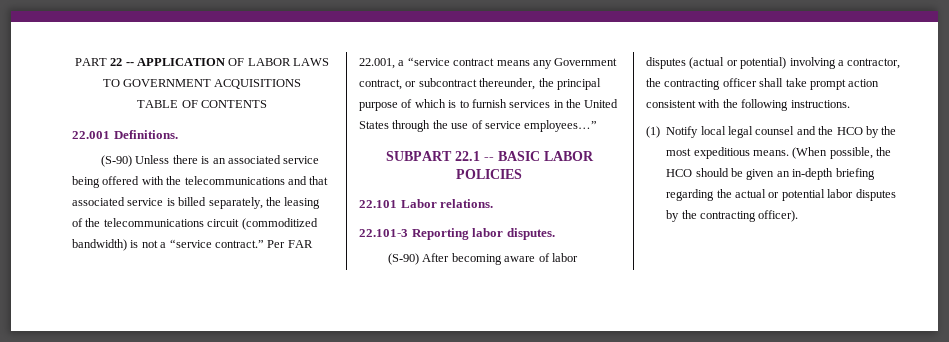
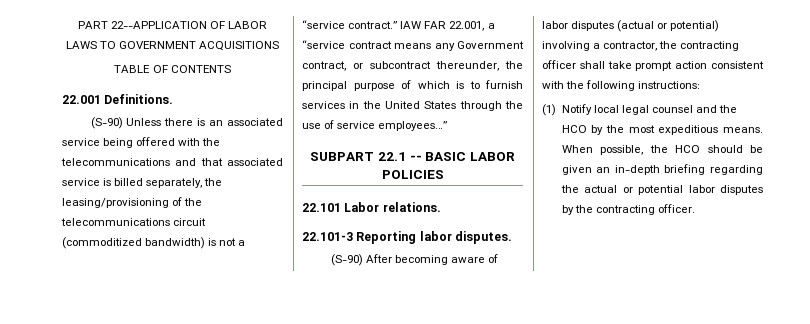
[110,58,225,66] 22 -- APPLICATION -> [110,21,207,29] 22--APPLICATION
[284,197,321,209] leasing -> [62,198,169,208] leasing/provisioning
[267,240,286,248] Per -> [400,21,422,29] IAW
[790,100,850,108] instructions. -> [638,81,701,89] instructions:
[792,147,828,159] (When -> [561,145,593,153] When
[758,210,799,222] officer). -> [658,204,696,213] officer.

